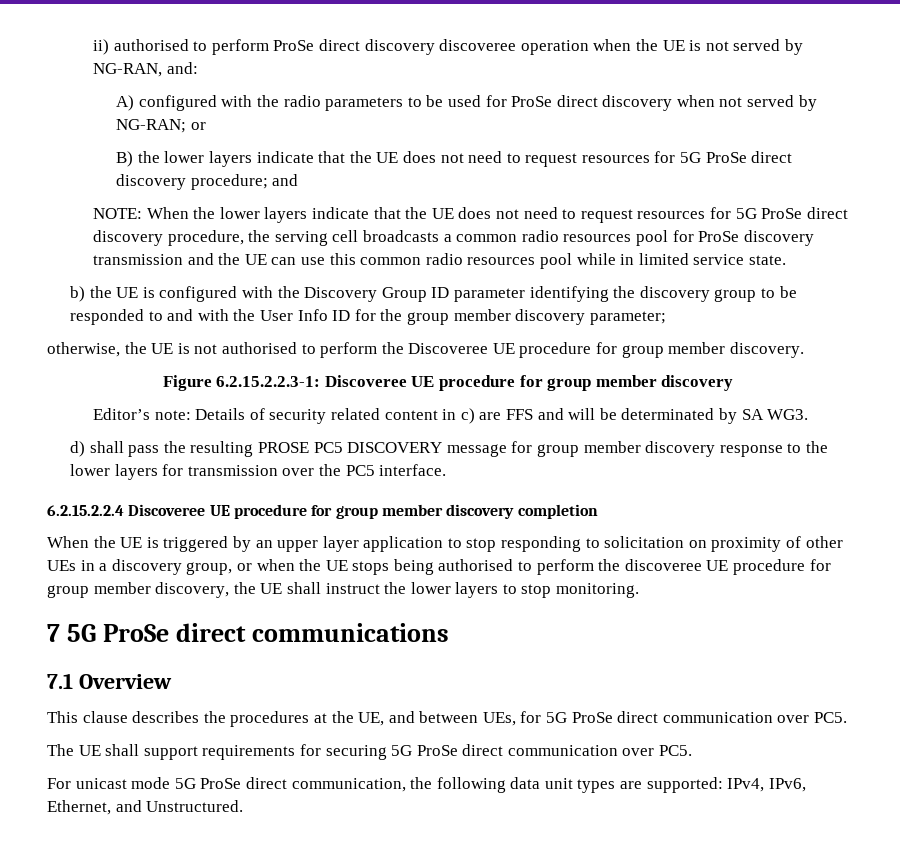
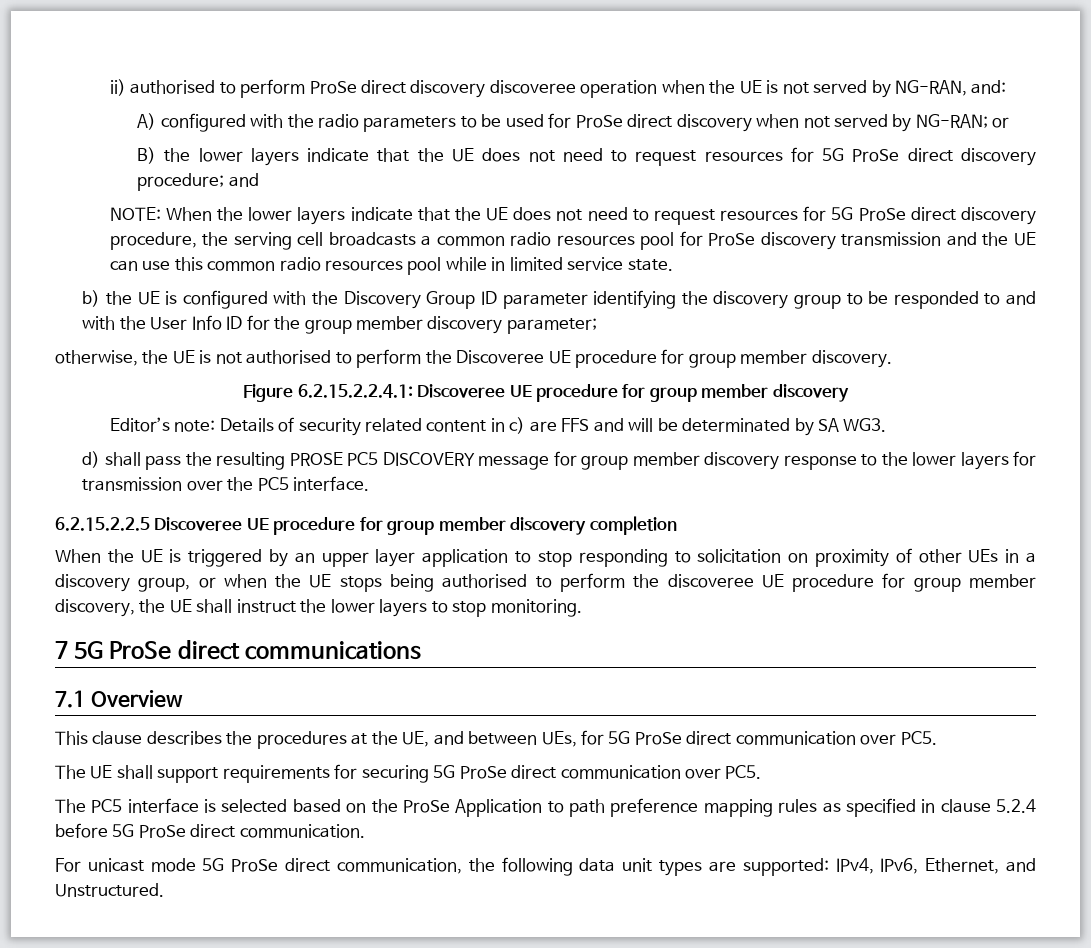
[216,376,321,387] 6.2.15.2.2.3-1: -> [297,384,413,398] 6.2.15.2.2.4.1:
[47,505,124,516] 6.2.15.2.2.4 -> [55,517,150,531] 6.2.15.2.2.5
(693, 750) none -> [55,798,1036,817] [55,823,365,838] // The PC5 interface is selected based on the ProSe Application to path preference mapping rules as specified in clause 5.2.4 before 5G ProSe direct communication.

